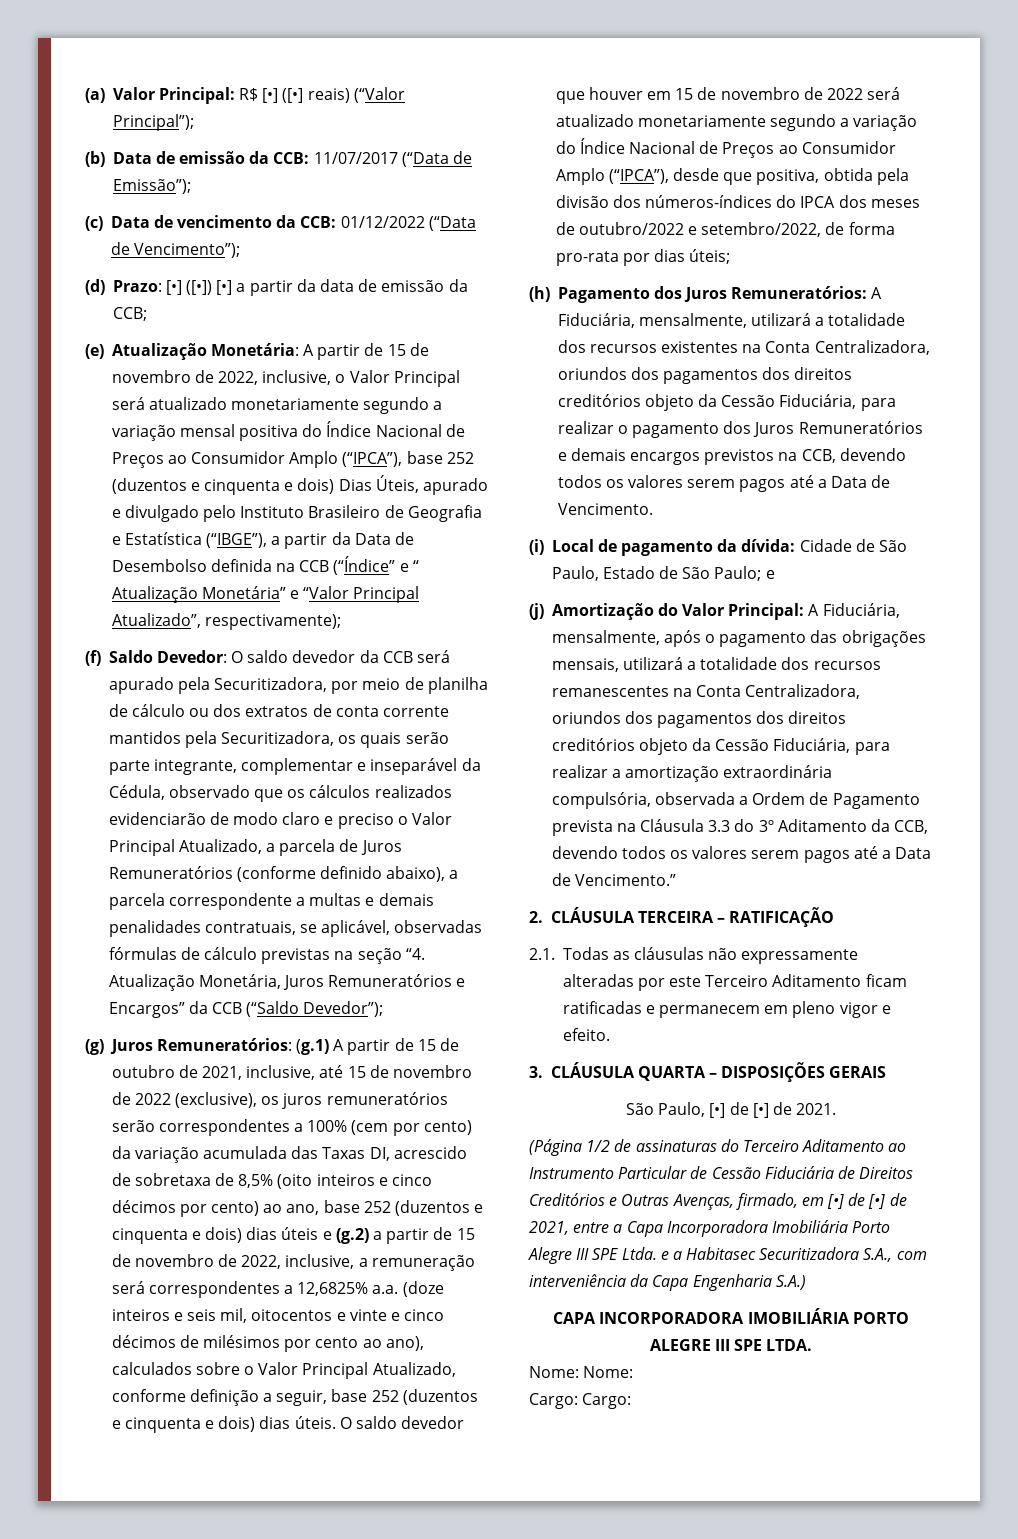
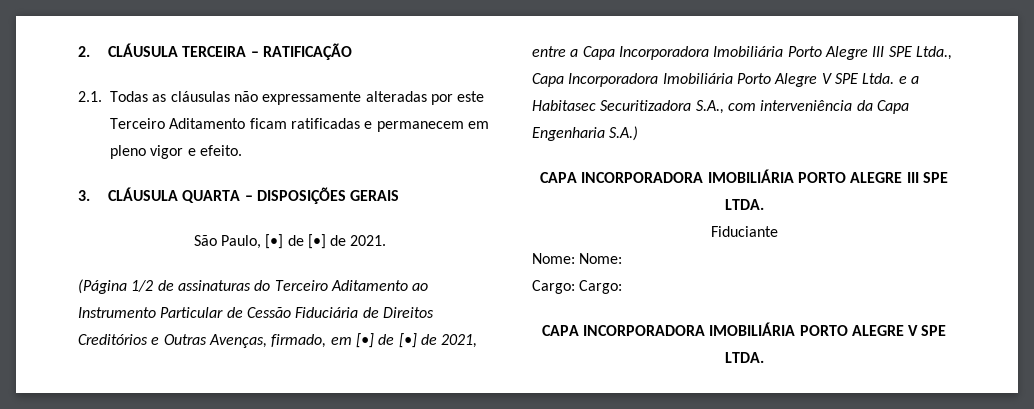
[85,87,405,104] [112,114,194,131] [85,151,473,167] [112,179,191,194] [85,215,476,231] [110,242,240,258] [85,279,468,296] [112,307,147,321] [85,343,429,360] [111,370,460,387] [111,397,443,414] [111,421,465,441] [111,451,474,468] [111,475,489,495] [111,505,482,522] [111,532,415,549] [111,556,419,575] [111,586,420,603] [111,613,341,630] [85,650,451,666] [108,677,488,694] [108,704,450,717] [108,731,449,748] [108,758,481,775] [108,785,452,802] [108,812,453,829] [108,839,402,856] [108,866,459,882] [108,893,434,910] [108,920,483,937] [108,947,425,964] [108,974,466,991] [108,1001,384,1018] [85,1038,460,1055] [111,1065,473,1080] [111,1092,448,1109] [111,1119,472,1136] [111,1146,467,1163] [111,1173,433,1189] [111,1200,484,1217] [111,1227,475,1244] [111,1254,475,1271] [111,1281,444,1298] [111,1308,445,1323] [111,1335,424,1352] [111,1362,456,1379] [111,1389,478,1406] [111,1416,465,1433] [555,87,901,104] [555,114,918,131] [555,138,896,158] [555,168,909,185] [555,195,920,208] [555,222,895,237] [555,249,731,266] [529,286,883,303] [557,313,906,328] [557,340,930,355] [557,367,853,384] [557,394,896,411] [557,421,923,438] [557,448,906,465] [557,475,891,492] [557,503,653,515] [529,539,908,556] [551,566,775,581] [529,603,900,620] [551,630,926,647] [551,657,881,672] [551,684,861,699] [551,711,847,728] [551,738,890,755] [551,765,833,782] [551,792,920,809] [551,819,929,836] [551,846,932,863] [551,873,676,886] (a) Valor Principal: R$ [•] ([•] reais) (“Valor Principal”); // (b) Data de emissão da CCB: 11/07/2017 (“Data de Emissão”); // (c) Data de vencimento da CCB: 01/12/2022 (“Data de Vencimento”); // (d) Prazo: [•] ([•]) [•] a partir da data de emissão da CCB; // (e) Atualização Monetária: A partir de 15 de novembro de 2022, inclusive, o Valor Principal será atualizado monetariamente segundo a variação mensal positiva do Índice Nacional de Preços ao Consumidor Amplo (“IPCA”), base 252 (duzentos e cinquenta e dois) Dias Úteis, apurado e divulgado pelo Instituto Brasileiro de Geografia e Estatística (“IBGE”), a partir da Data de Desembolso definida na CCB (“Índice” e “ Atualização Monetária” e “Valor Principal Atualizado”, respectivamente); // (f) Saldo Devedor: O saldo devedor da CCB será apurado pela Securitizadora, por meio de planilha de cálculo ou dos extratos de conta corrente mantidos pela Securitizadora, os quais serão parte integrante, complementar e inseparável da Cédula, observado que os cálculos realizados evidenciarão de modo claro e preciso o Valor Principal Atualizado, a parcela de Juros Remuneratórios (conforme definido abaixo), a parcela correspondente a multas e demais penalidades contratuais, se aplicável, observadas fórmulas de cálculo previstas na seção “4. Atualização Monetária, Juros Remuneratórios e Encargos” da CCB (“Saldo Devedor”); // (g) Juros Remuneratórios: (g.1) A partir de 15 de outubro de 2021, inclusive, até 15 de novembro de 2022 (exclusive), os juros remuneratórios serão correspondentes a 100% (cem por cento) da variação acumulada das Taxas DI, acrescido de sobretaxa de 8,5% (oito inteiros e cinco décimos por cento) ao ano, base 252 (duzentos e cinquenta e dois) dias úteis e (g.2) a partir de 15 de novembro de 2022, inclusive, a remuneração será correspondentes a 12,6825% a.a. (doze inteiros e seis mil, oitocentos e vinte e cinco décimos de milésimos por cento ao ano), calculados sobre o Valor Principal Atualizado, conforme definição a seguir, base 252 (duzentos e cinquenta e dois) dias úteis. O saldo devedor que houver em 15 de novembro de 2022 será atualizado monetariamente segundo a variação do Índice Nacional de Preços ao Consumidor Amplo (“IPCA”), desde que positiva, obtida pela divisão dos números-índices do IPCA dos meses de outubro/2022 e setembro/2022, de forma pro-rata por dias úteis; // (h) Pagamento dos Juros Remuneratórios: A Fiduciária, mensalmente, utilizará a totalidade dos recursos existentes na Conta Centralizadora, oriundos dos pagamentos dos direitos creditórios objeto da Cessão Fiduciária, para realizar o pagamento dos Juros Remuneratórios e demais encargos previstos na CCB, devendo todos os valores serem pagos até a Data de Vencimento. // (i) Local de pagamento da dívida: Cidade de São Paulo, Estado de São Paulo; e // (j) Amortização do Valor Principal: A Fiduciária, mensalmente, após o pagamento das obrigações mensais, utilizará a totalidade dos recursos remanescentes na Conta Centralizadora, oriundos dos pagamentos dos direitos creditórios objeto da Cessão Fiduciária, para realizar a amortização extraordinária compulsória, observada a Ordem de Pagamento prevista na Cláusula 3.3 do 3º Aditamento da CCB, devendo todos os valores serem pagos até a Data de Vencimento.” // -> (78, 51) none
(619, 1254) none -> [915,46,952,60] [532,73,858,87] Ltda., Capa Incorporadora Imobiliária Porto Alegre V SPE
(813, 1345) none -> [710,226,778,237] // Fiduciante
(632, 1401) none -> [541,322,947,336] [724,352,764,363] // CAPA INCORPORADORA IMOBILIÁRIA PORTO ALEGRE V SPE LTDA.

